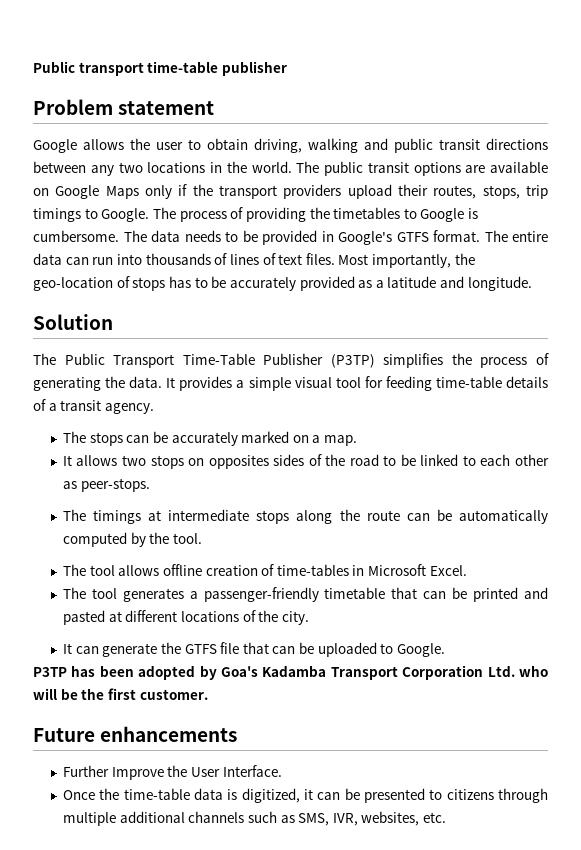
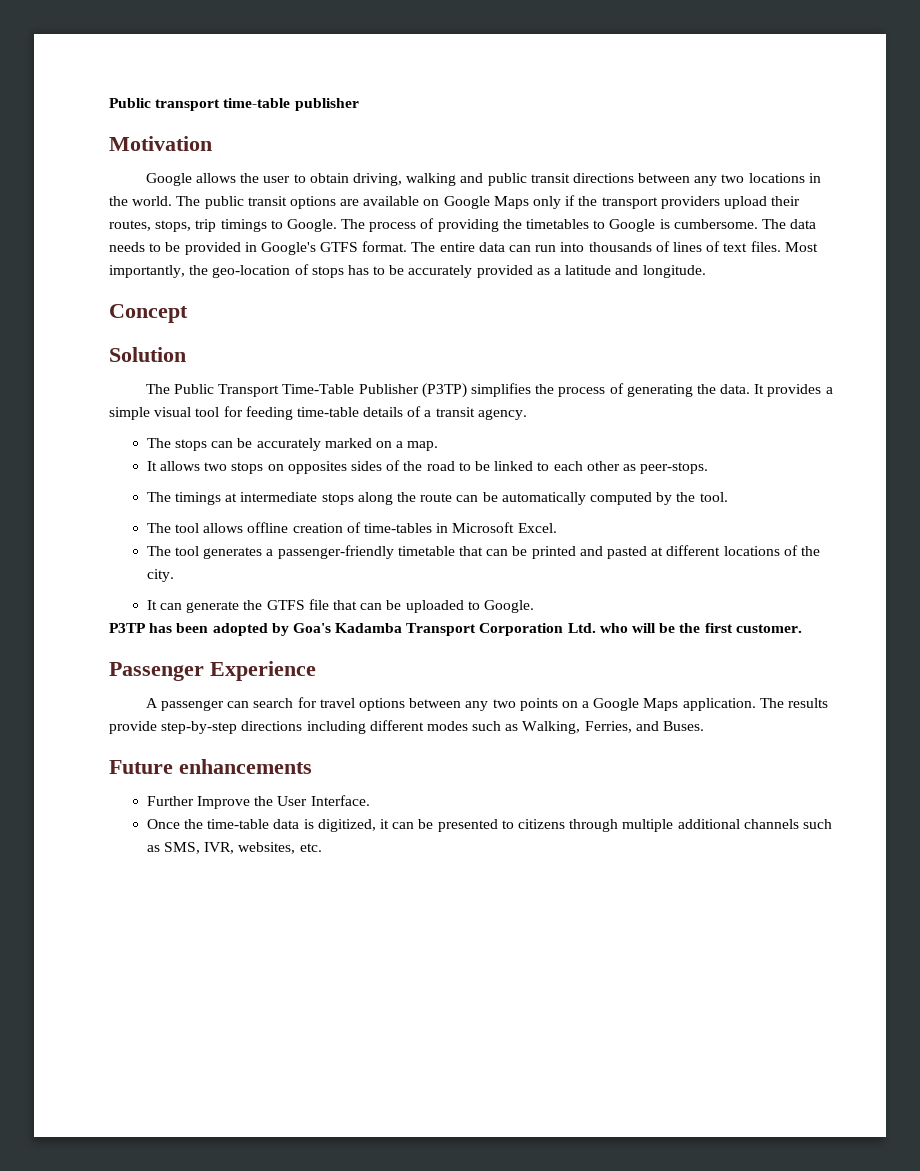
[33,99,215,115] Problem statement -> [109,136,212,151] Motivation
(532, 283) none -> [109,304,188,323] // Concept
(208, 694) none -> [109,661,316,681] [145,697,829,711] [109,720,705,734] // Passenger Experience // A passenger can search for travel options between any two points on a Google Maps application. The results provide step-by-step directions including different modes such as Walking, Ferries, and Buses.

